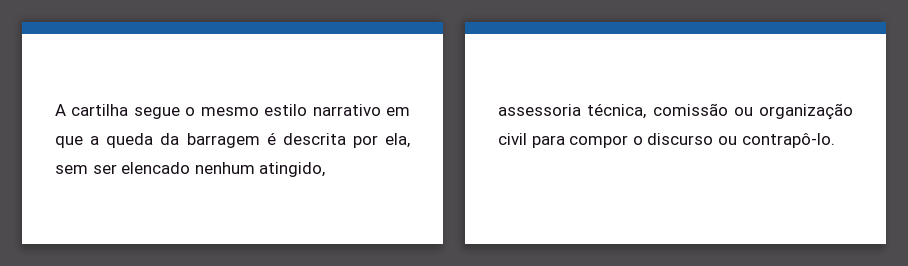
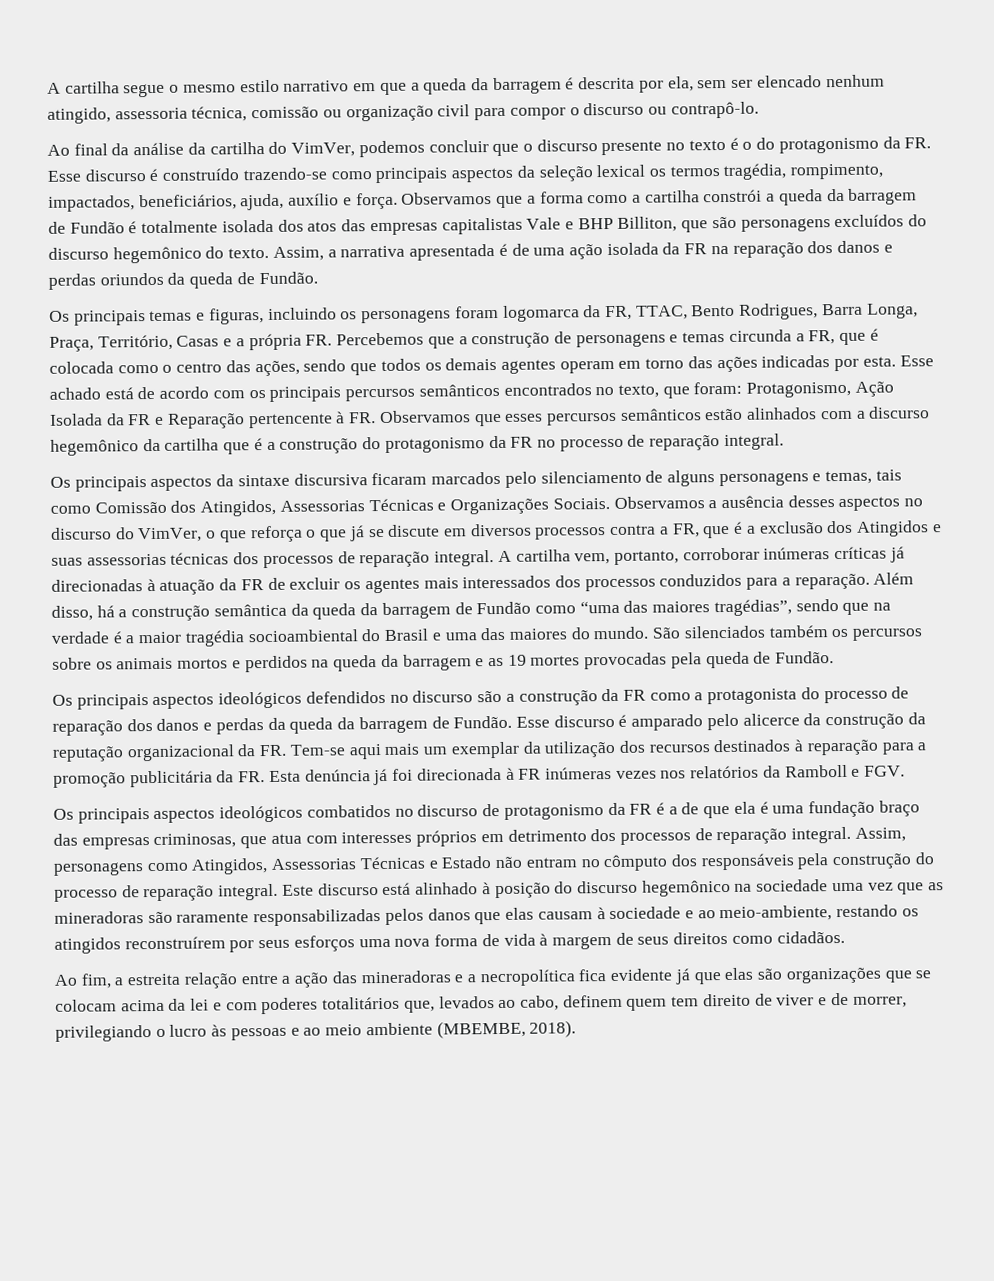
(835, 140) none -> [47,136,932,158] [47,163,884,184] [48,188,918,212] [48,214,928,236] [48,240,893,264] [48,271,318,290] [49,303,918,326] [49,328,879,352] [49,355,934,377] [49,381,894,402] [50,406,931,429] [50,433,784,456] [50,469,902,492] [50,495,924,517] [51,520,942,543] [51,546,905,569] [51,572,915,595] [51,599,892,622] [51,625,924,647] [52,651,835,673] [52,686,910,710] [52,712,926,736] [52,739,927,762] [53,764,906,788] [53,800,920,824] [53,826,906,850] [53,852,934,876] [54,879,945,902] [54,904,919,927] [54,930,845,954] [54,967,932,989] [55,992,907,1015] [55,1020,577,1042] // Ao final da análise da cartilha do VimVer, podemos concluir que o discurso presente no texto é o do protagonismo da FR. Esse discurso é construído trazendo-se como principais aspectos da seleção lexical os termos tragédia, rompimento, impactados, beneficiários, ajuda, auxílio e força. Observamos que a forma como a cartilha constrói a queda da barragem de Fundão é totalmente isolada dos atos das empresas capitalistas Vale e BHP Billiton, que são personagens excluídos do discurso hegemônico do texto. Assim, a narrativa apresentada é de uma ação isolada da FR na reparação dos danos e perdas oriundos da queda de Fundão. // Os principais temas e figuras, incluindo os personagens foram logomarca da FR, TTAC, Bento Rodrigues, Barra Longa, Praça, Território, Casas e a própria FR. Percebemos que a construção de personagens e temas circunda a FR, que é colocada como o centro das ações, sendo que todos os demais agentes operam em torno das ações indicadas por esta. Esse achado está de acordo com os principais percursos semânticos encontrados no texto, que foram: Protagonismo, Ação Isolada da FR e Reparação pertencente à FR. Observamos que esses percursos semânticos estão alinhados com a discurso hegemônico da cartilha que é a construção do protagonismo da FR no processo de reparação integral. // Os principais aspectos da sintaxe discursiva ficaram marcados pelo silenciamento de alguns personagens e temas, tais como Comissão dos Atingidos, Assessorias Técnicas e Organizações Sociais. Observamos a ausência desses aspectos no discurso do VimVer, o que reforça o que já se discute em diversos processos contra a FR, que é a exclusão dos Atingidos e suas assessorias técnicas dos processos de reparação integral. A cartilha vem, portanto, corroborar inúmeras críticas já direcionadas à atuação da FR de excluir os agentes mais interessados dos processos conduzidos para a reparação. Além disso, há a construção semântica da queda da barragem de Fundão como “uma das maiores tragédias”, sendo que na verdade é a maior tragédia socioambiental do Brasil e uma das maiores do mundo. São silenciados também os percursos sobre os animais mortos e perdidos na queda da barragem e as 19 mortes provocadas pela queda de Fundão. // Os principais aspectos ideológicos defendidos no discurso são a construção da FR como a protagonista do processo de reparação dos danos e perdas da queda da barragem de Fundão. Esse discurso é amparado pelo alicerce da construção da reputação organizacional da FR. Tem-se aqui mais um exemplar da utilização dos recursos destinados à reparação para a promoção publicitária da FR. Esta denúncia já foi direcionada à FR inúmeras vezes nos relatórios da Ramboll e FGV. // Os principais aspectos ideológicos combatidos no discurso de protagonismo da FR é a de que ela é uma fundação braço das empresas criminosas, que atua com interesses próprios em detrimento dos processos de reparação integral. Assim, personagens como Atingidos, Assessorias Técnicas e Estado não entram no cômputo dos responsáveis pela construção do processo de reparação integral. Este discurso está alinhado à posição do discurso hegemônico na sociedade uma vez que as mineradoras são raramente responsabilizadas pelos danos que elas causam à sociedade e ao meio-ambiente, restando os atingidos reconstruírem por seus esforços uma nova forma de vida à margem de seus direitos como cidadãos. // Ao fim, a estreita relação entre a ação das mineradoras e a necropolítica fica evidente já que elas são organizações que se colocam acima da lei e com poderes totalitários que, levados ao cabo, definem quem tem direito de viver e de morrer, privilegiando o lucro às pessoas e ao meio ambiente (MBEMBE, 2018).

